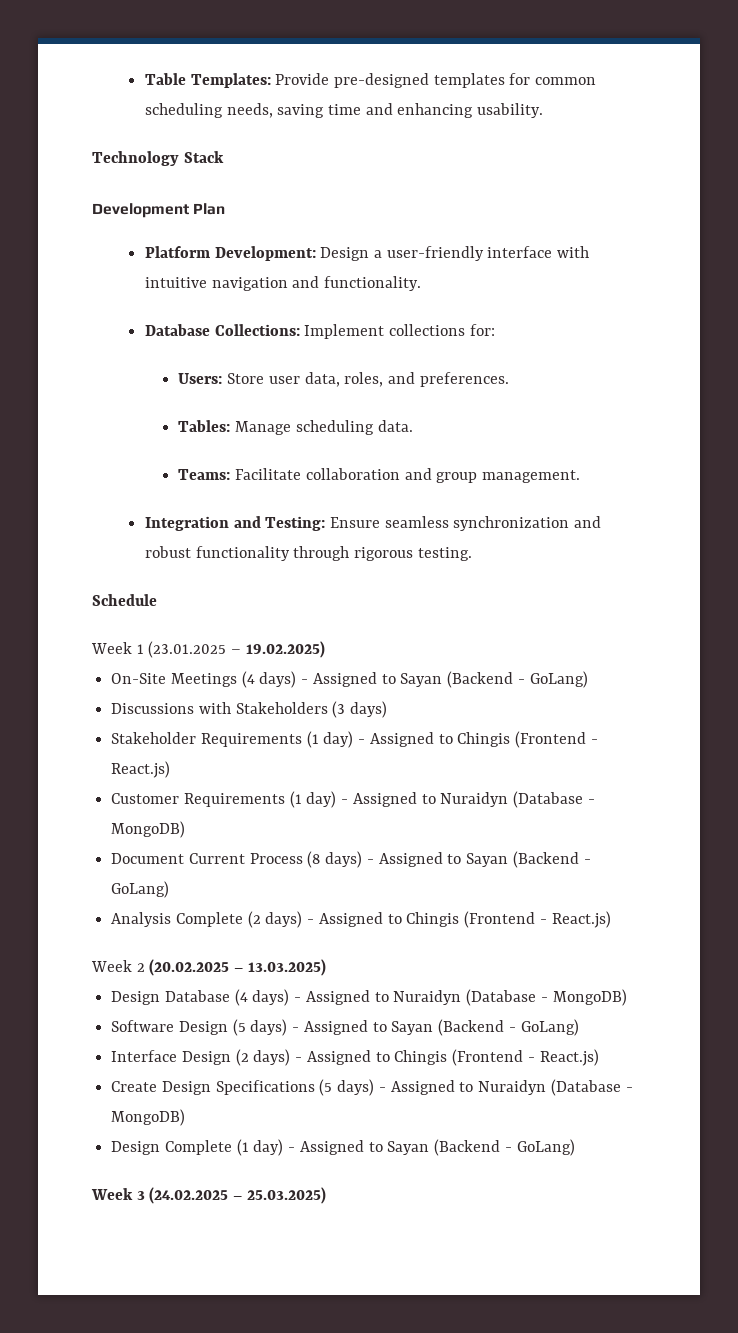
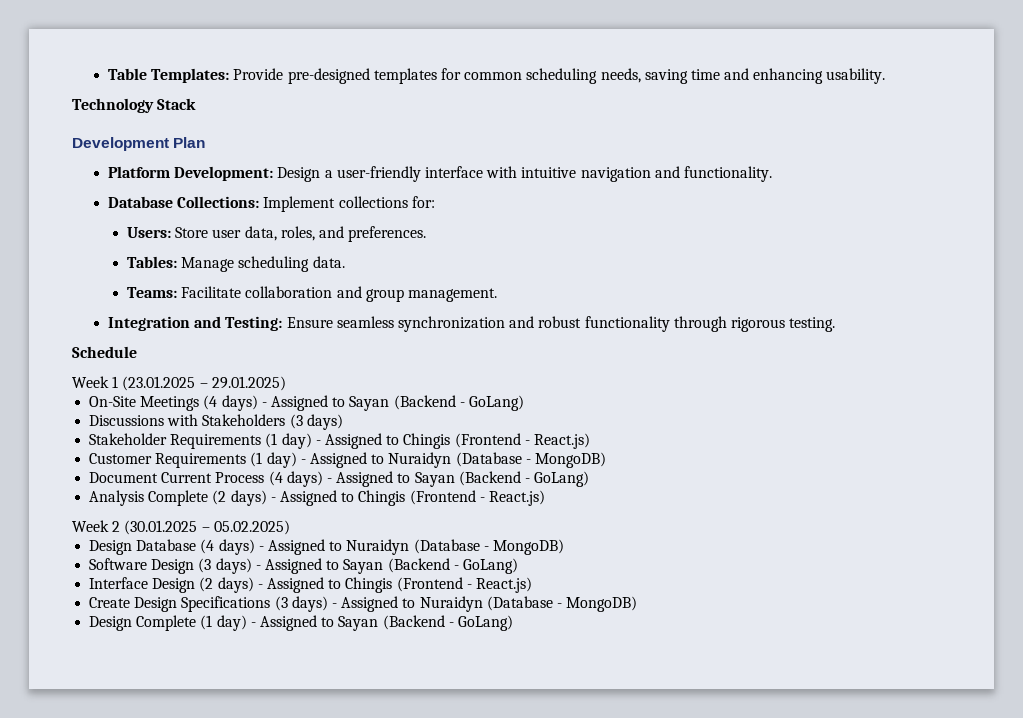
[245,641,325,658] 19.02.2025) -> [211,376,286,391] 29.01.2025)
[307,851,321,868] (8 -> [268,471,283,486] (4
[149,959,326,976] (20.02.2025 – 13.03.2025) -> [124,520,290,535] (30.01.2025 – 05.02.2025)
[232,1019,246,1036] (5 -> [198,558,212,573] (3
[319,1079,333,1096] (5 -> [274,596,288,611] (3
[91,1187,326,1204] // Week 3 (24.02.2025 – 25.03.2025) -> (513, 623) none

